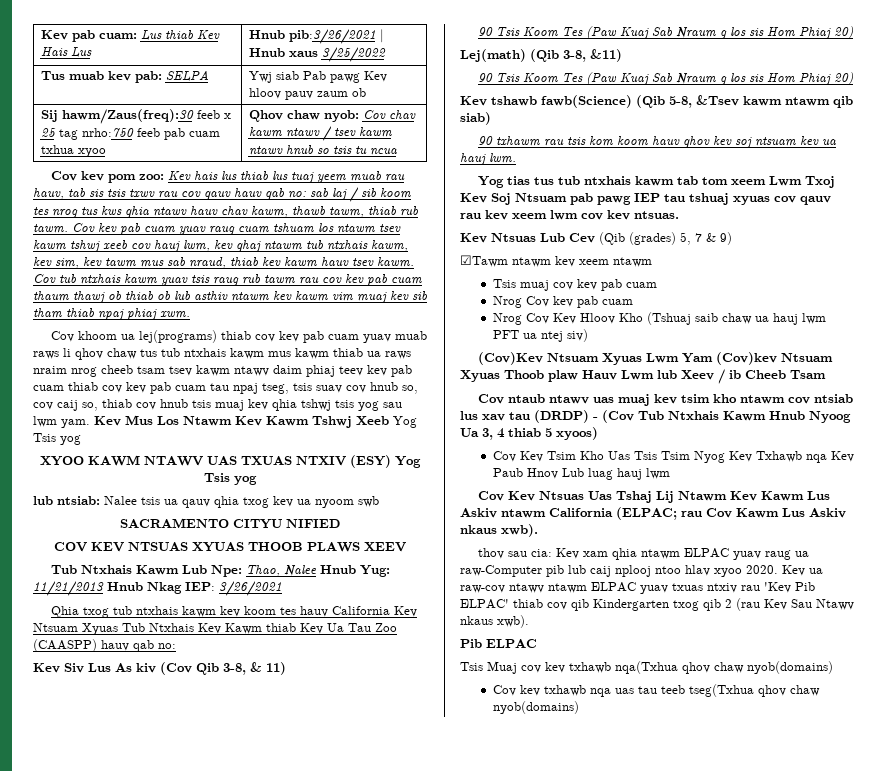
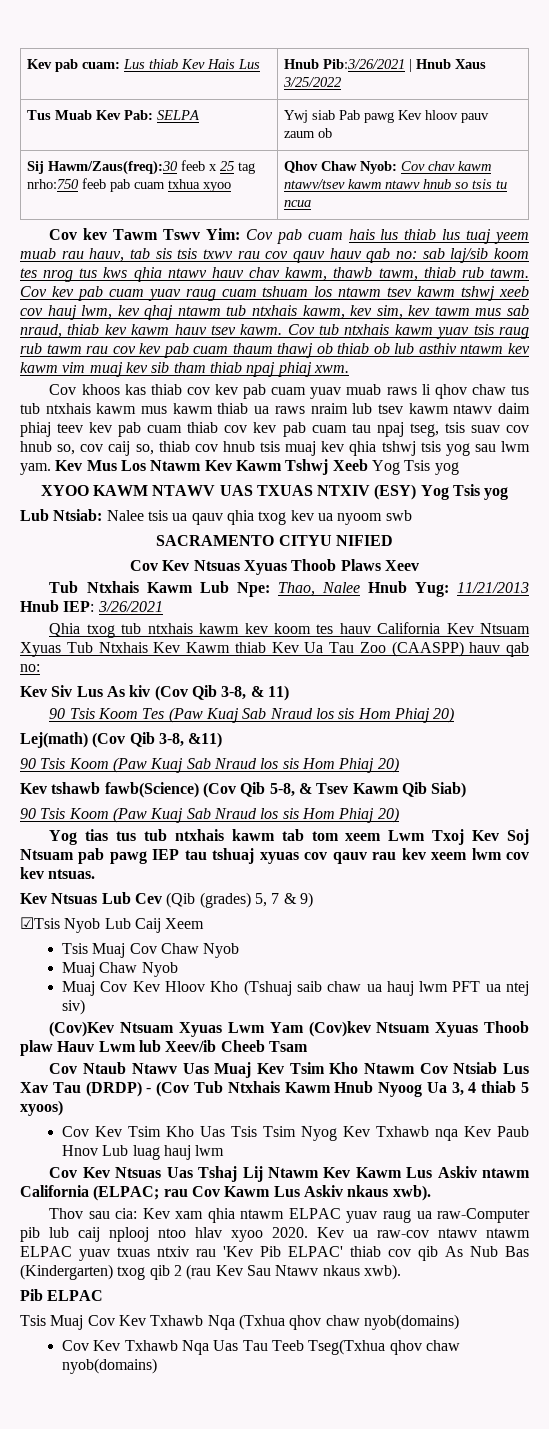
[288,29,384,44] [248,48,318,57] pib:3/26/2021 | Hnub xaus -> [323,59,487,72] Pib:3/26/2021 | Hnub Xaus
[68,71,162,83] muab kev pab: -> [55,110,154,120] Muab Kev Pab:
[61,109,194,124] hawm/Zaus(freq):30 -> [48,160,179,175] Hawm/Zaus(freq):30
[286,110,359,122] chaw nyob: -> [321,161,398,174] Chaw Nyob:
[285,126,356,141] ntawv / tsev -> [284,179,346,189] ntawv/tsev
[107,171,191,183] pom zoo: Kev -> [113,228,343,244] Tawm Tswv Yim: Cov pab cuam
[332,187,376,202] laj / sib -> [450,248,489,263] laj/sib
[77,330,217,343] khoom ua lej(programs) -> [81,384,146,395] khoos kas
[71,365,165,377] nrog cheeb tsam -> [352,403,373,414] lub
[33,496,100,505] lub ntsiab: -> [20,509,103,521] Lub Ntsiab:
[54,542,406,552] COV KEV NTSUAS XYUAS THOOB PLAWS XEEV -> [130,559,419,575] Cov Kev Ntsuas Xyuas Thoob Plaws Xeev
[147,582,182,594] Nkag -> (59, 606) none
[675,27,727,39] Nraum g -> [269,708,313,719] Nraud
[530,49,559,62] (Qib -> [92,732,155,748] (Cov Qib
[561,72,727,85] Tes (Paw Kuaj Sab Nraum g -> [112,757,257,773] (Paw Kuaj Sab Nraud
[636,95,853,108] [460,112,491,125] [477,136,836,148] [460,153,516,165] (Qib 5-8, &Tsev kawm ntawm qib siab) // 90 txhawm rau tsis kom koom hauv qhov kev soj ntsuam kev ua hauj lwm. -> [202,782,467,798] [20,807,399,823] (Cov Qib 5-8, & Tsev Kawm Qib Siab) // 90 Tsis Koom (Paw Kuaj Sab Nraud los sis Hom Phiaj 20)
[460,255,652,267] [492,279,657,291] [492,296,633,308] [492,313,522,325] ☑Tawm ntawm kev xeem ntawm // Tsis muaj cov kev pab cuam // Nrog Cov kev pab cuam // Nrog -> [20,917,205,933] [62,943,240,958] [62,962,178,977] [62,981,96,996] ☑Tsis Nyob Lub Caij Xeem // Tsis Muaj Cov Chaw Nyob // Muaj Chaw Nyob // Muaj
[681,369,741,384] Xeev / ib -> [165,1040,217,1052] Xeev/ib
[507,394,853,406] [460,411,530,421] ntaub ntawv uas muaj kev tsim kho ntawm cov ntsiab lus xav tau -> [83,1062,529,1078] [20,1082,81,1093] Ntaub Ntawv Uas Muaj Kev Tsim Kho Ntawm Cov Ntsiab Lus Xav Tau
[477,548,504,559] thov -> [49,1208,84,1219] Thov
[593,599,669,611] Kindergarten -> [445,1246,529,1257] [20,1264,113,1280] As Nub Bas (Kindergarten)
[521,661,678,674] cov kev txhawb nqa(Txhua -> [87,1314,285,1330] Cov Kev Txhawb Nqa (Txhua
[519,684,754,697] kev txhawb nqa uas tau teeb tseg(Txhua -> [93,1339,386,1355] Kev Txhawb Nqa Uas Tau Teeb Tseg(Txhua

